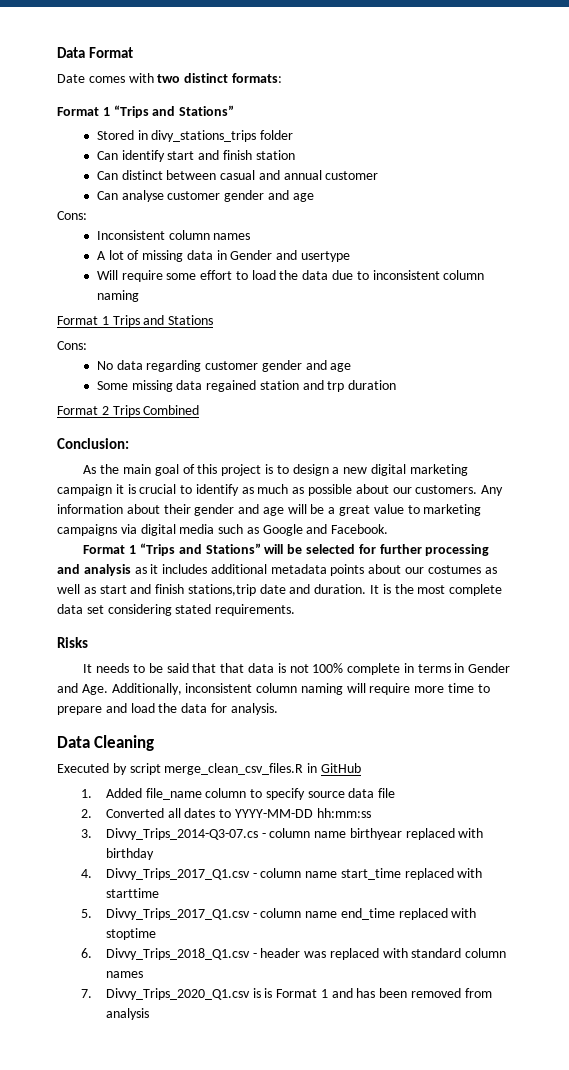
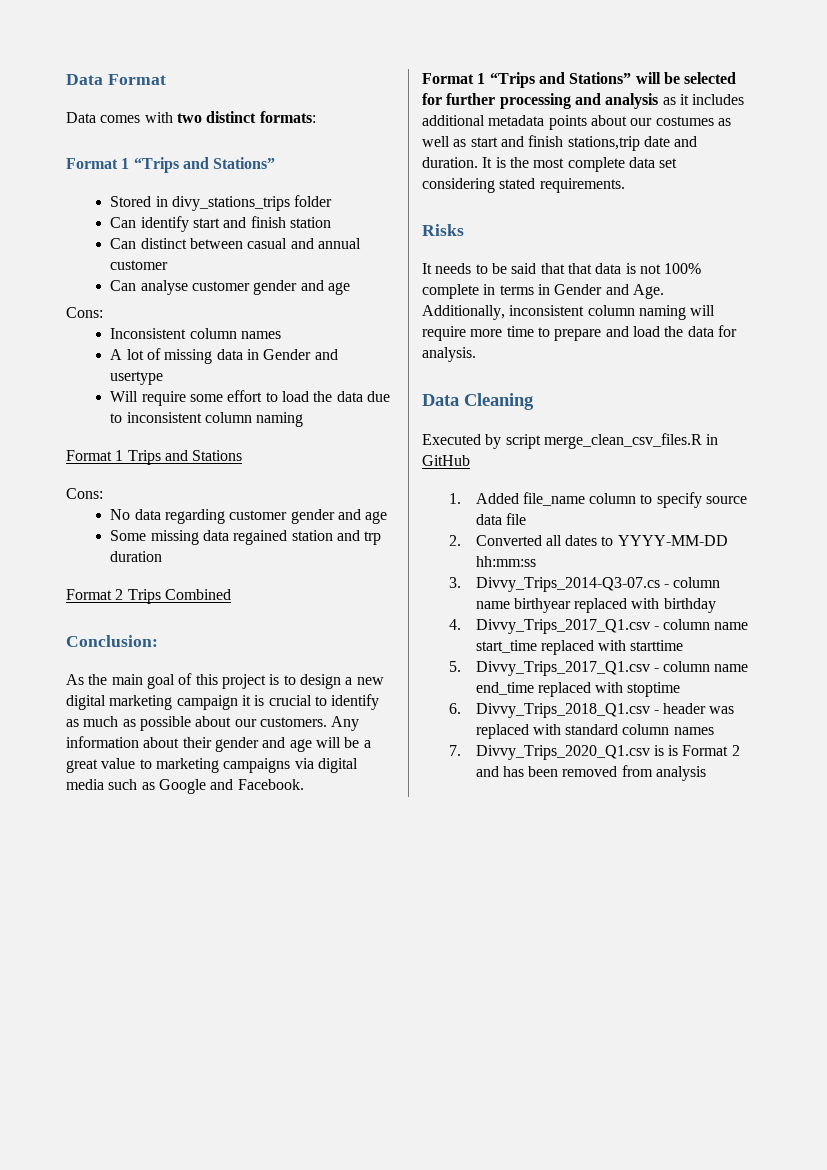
[57,74,85,83] Date -> [66,112,96,123] Data
[320,989,328,998] 1 -> [731,745,740,756] 2

